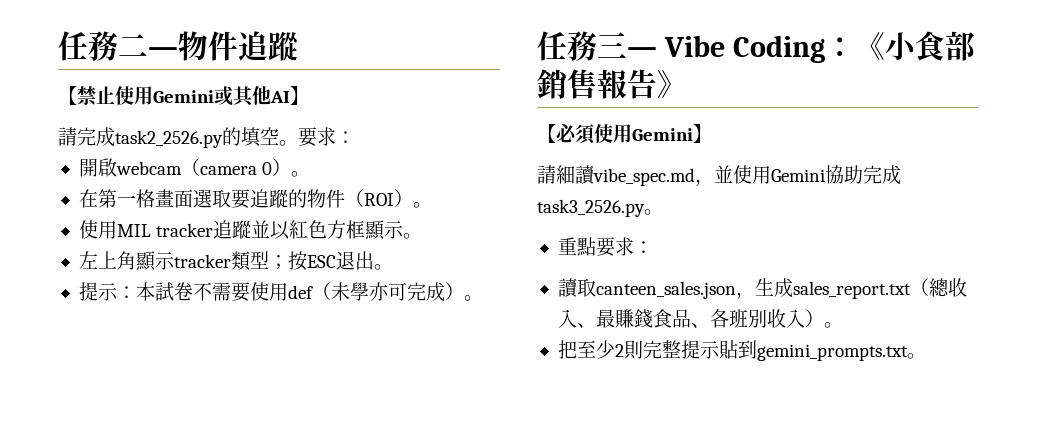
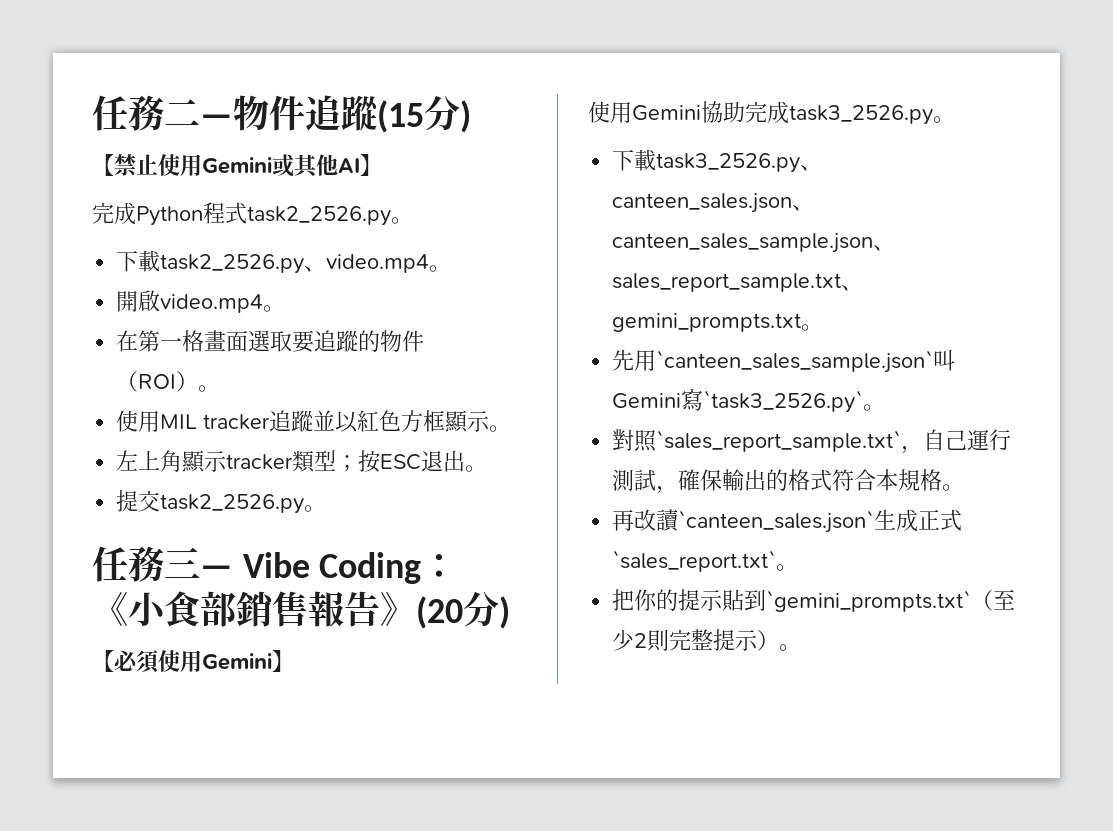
(299, 46) none -> [377,95,471,133] (15分)
[58,127,355,148] [78,158,292,177] 請完成task2_2526.py的填空。要求： // 開啟webcam（camera 0） -> [92,202,413,226] [116,250,452,274] [116,290,264,313] 完成Python程式task2_2526.py。 // 下載task2_2526.py、video.mp4。 // 開啟video.mp4
[97,282,464,302] 示：本試卷不需要使用def（未學亦可完成） -> [138,490,305,514] 交task2_2526.py
(687, 84) none -> [416,591,510,629] (20分)
[537,165,733,186] 請細讀vibe_spec.md，並 -> (294, 661) none
[557,237,653,257] [557,278,967,299] [557,309,843,328] [557,340,577,359] 重點要求： // 讀取canteen_sales.json，生成sales_report.txt（總收入、最賺錢食品、各班別收入）。 // 把 -> [612,149,823,173] [612,193,815,213] [612,233,896,253] [612,273,864,292] [612,313,824,332] [612,349,956,373] [612,388,886,413] [612,429,1012,454] [612,469,965,494] [612,509,963,533] [612,550,799,572] [612,589,994,612] 下載task3_2526.py、canteen_sales.json、canteen_sales_sample.json、sales_report_sample.txt、gemini_prompts.txt。 // 先用`canteen_sales_sample.json`叫Gemini寫`task3_2526.py`。 // 對照`sales_report_sample.txt`，自己運行測試，確保輸出的格式符合本規格。 // 再改讀`canteen_sales.json`生成正式`sales_report.txt`。 // 把你的提示貼到`gemini_prompts.txt`（
[718,340,908,361] 貼到gemini_prompts.txt -> [757,630,780,651] ）

